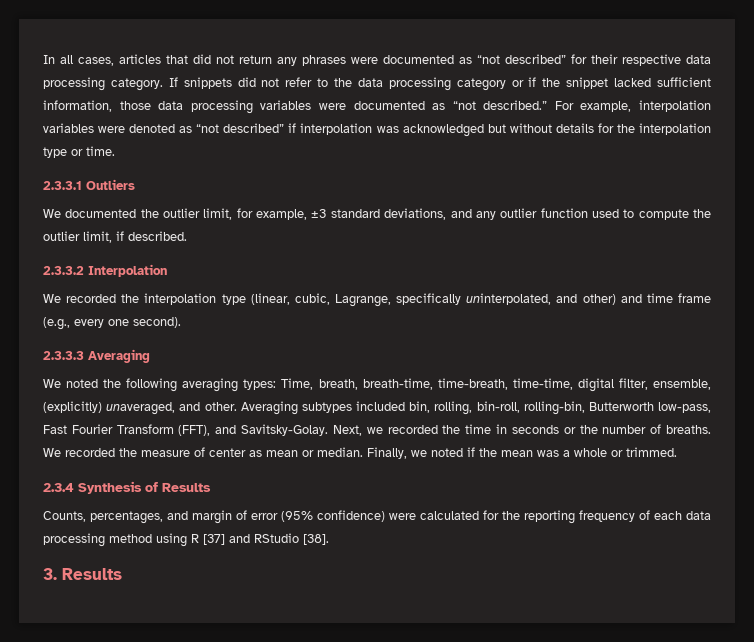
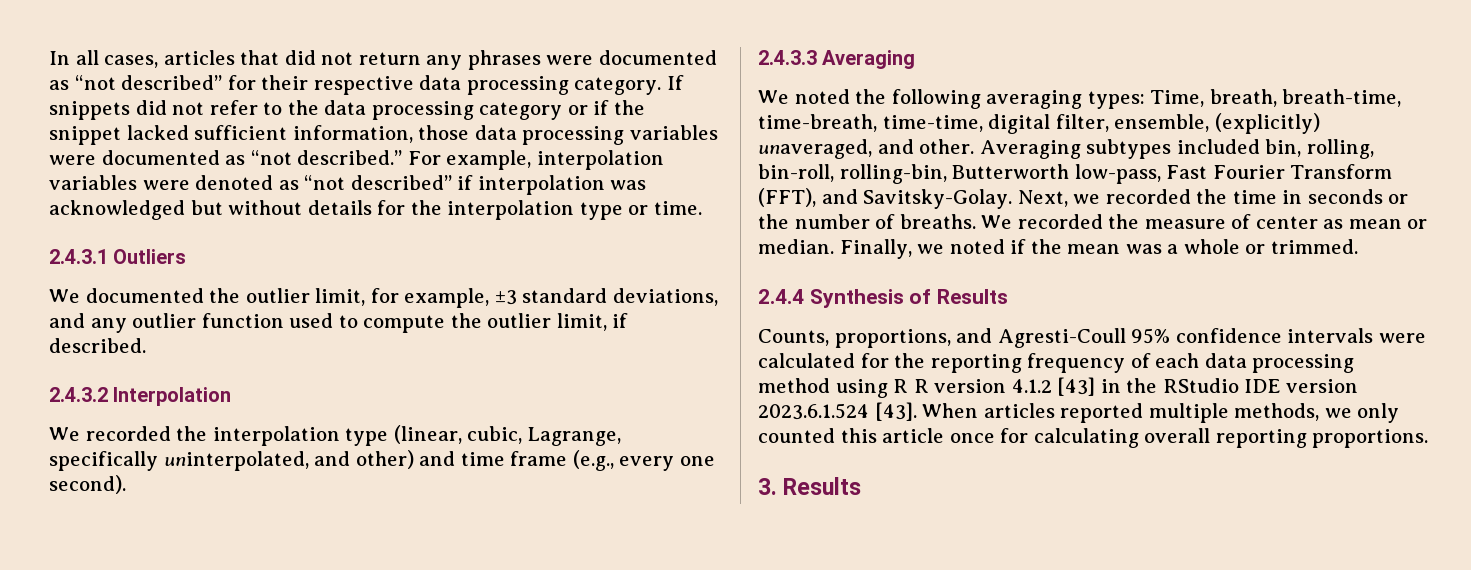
[43,181,82,190] 2.3.3.1 -> [49,249,108,264] 2.4.3.1
[43,266,84,275] 2.3.3.2 -> [49,387,108,402] 2.4.3.2
[43,351,84,360] 2.3.3.3 -> [758,50,817,65] 2.4.3.3
[43,483,74,492] 2.3.4 -> [758,289,804,304] 2.4.4
[90,510,385,524] percentages, and margin of error (95% confidence) -> [834,328,1374,348] proportions, and Agresti-Coull 95% confidence intervals
[203,533,329,545] [37] and RStudio [38]. -> [913,377,1358,396] [758,402,1400,423] [758,428,1429,448] R version 4.1.2 [43] in the RStudio IDE version 2023.6.1.524 [43]. When articles reported multiple methods, we only counted this article once for calculating overall reporting proportions.

